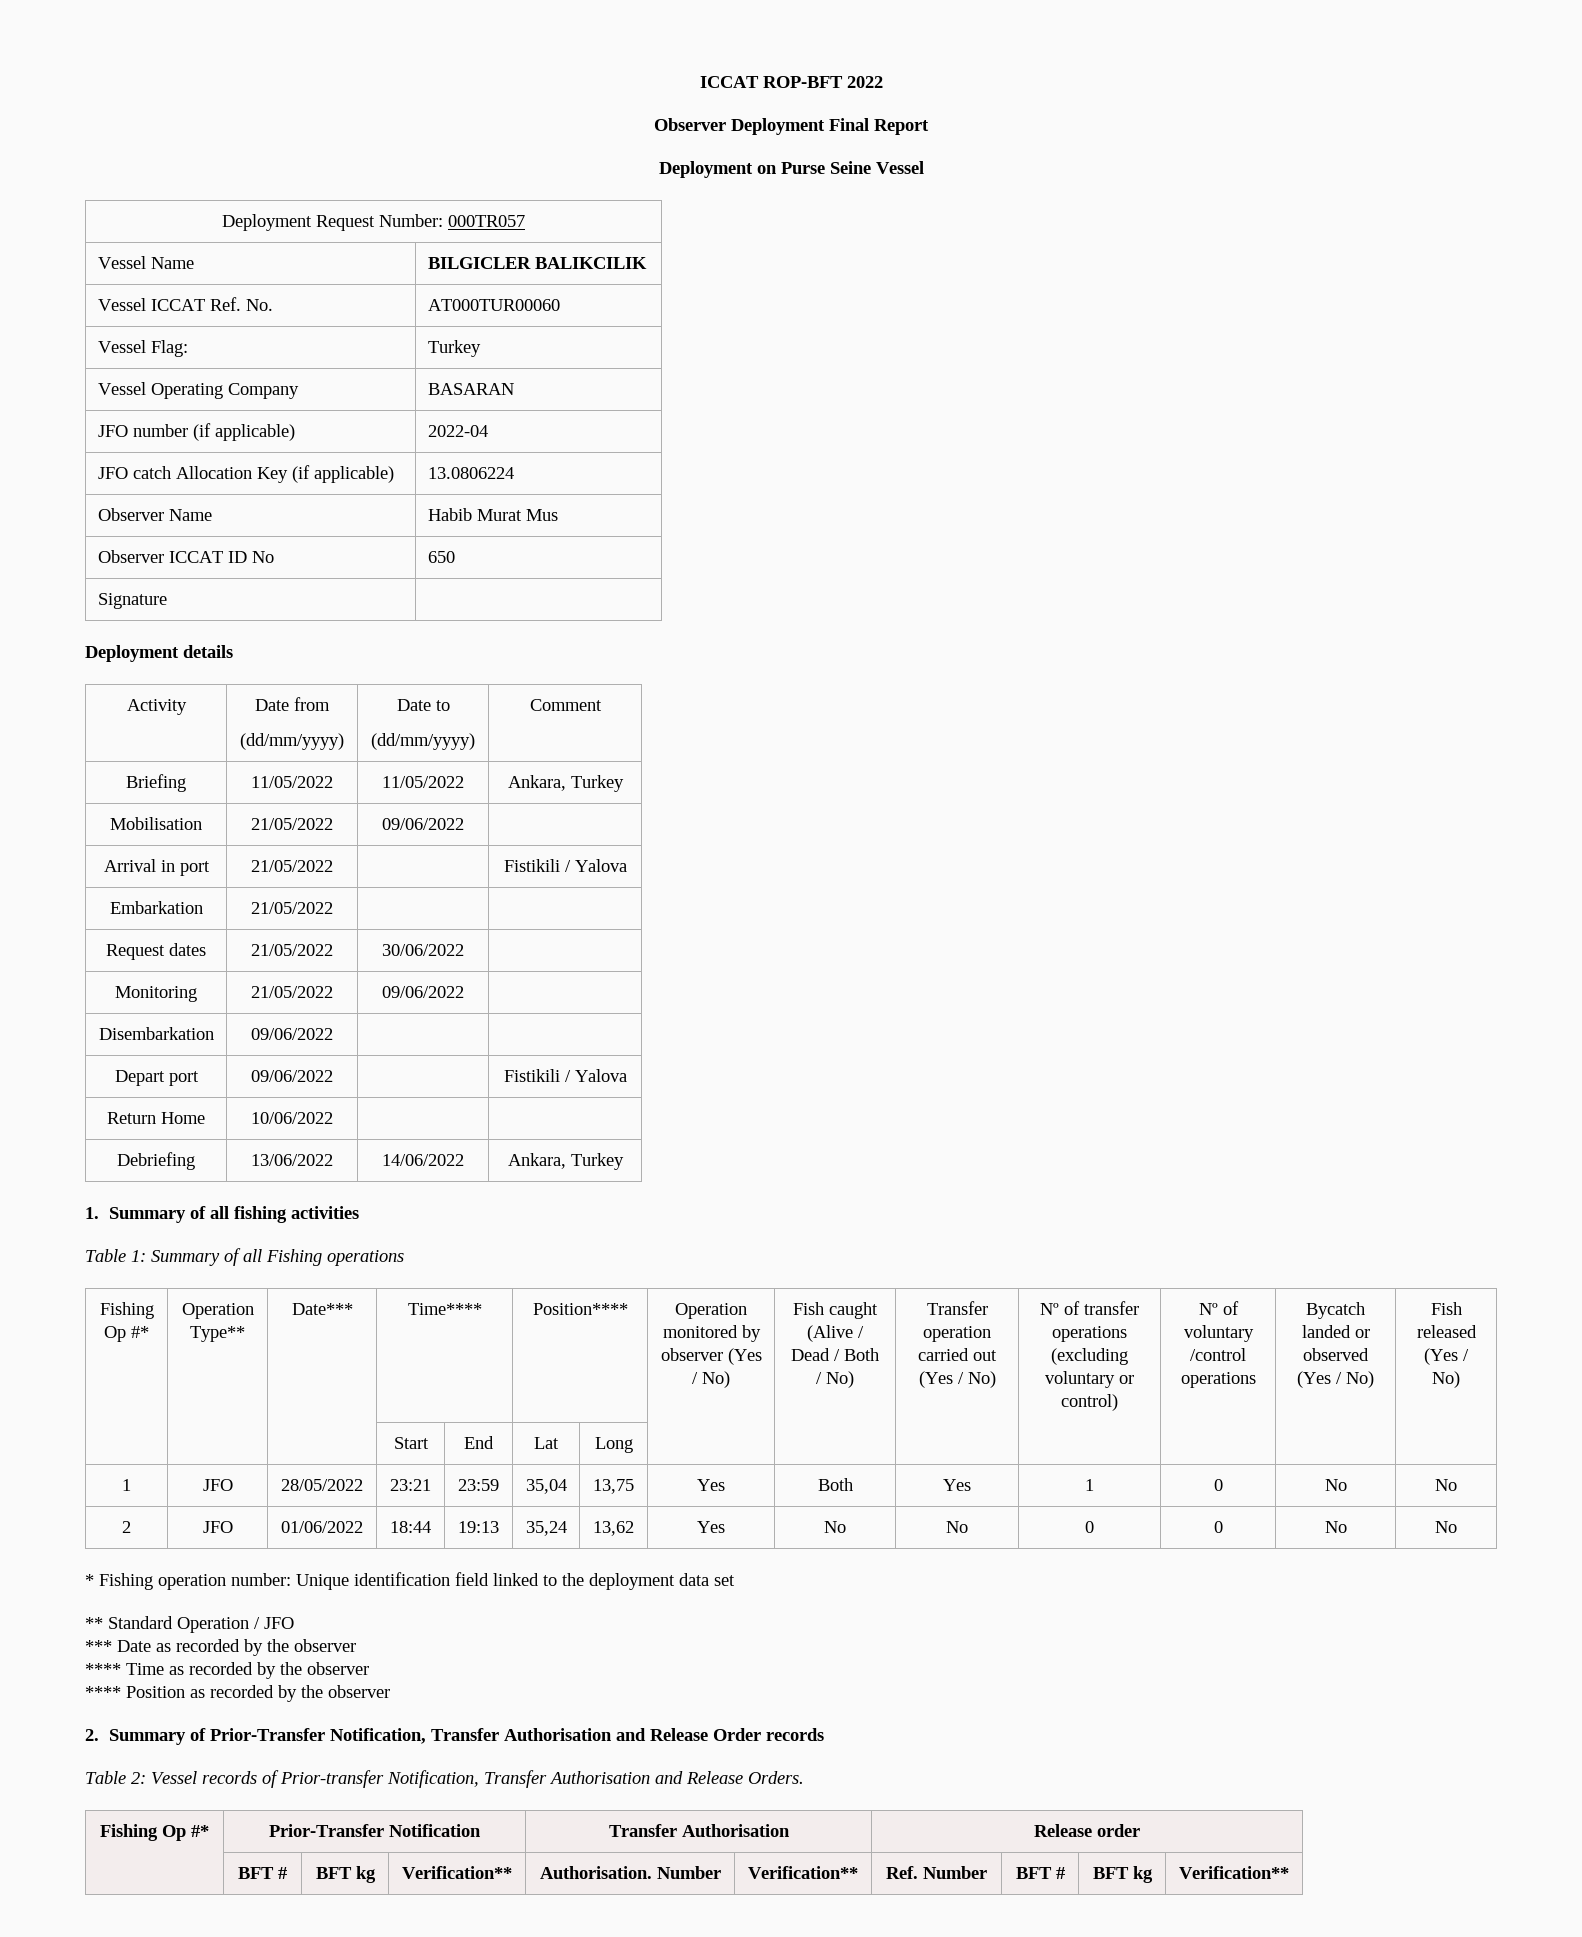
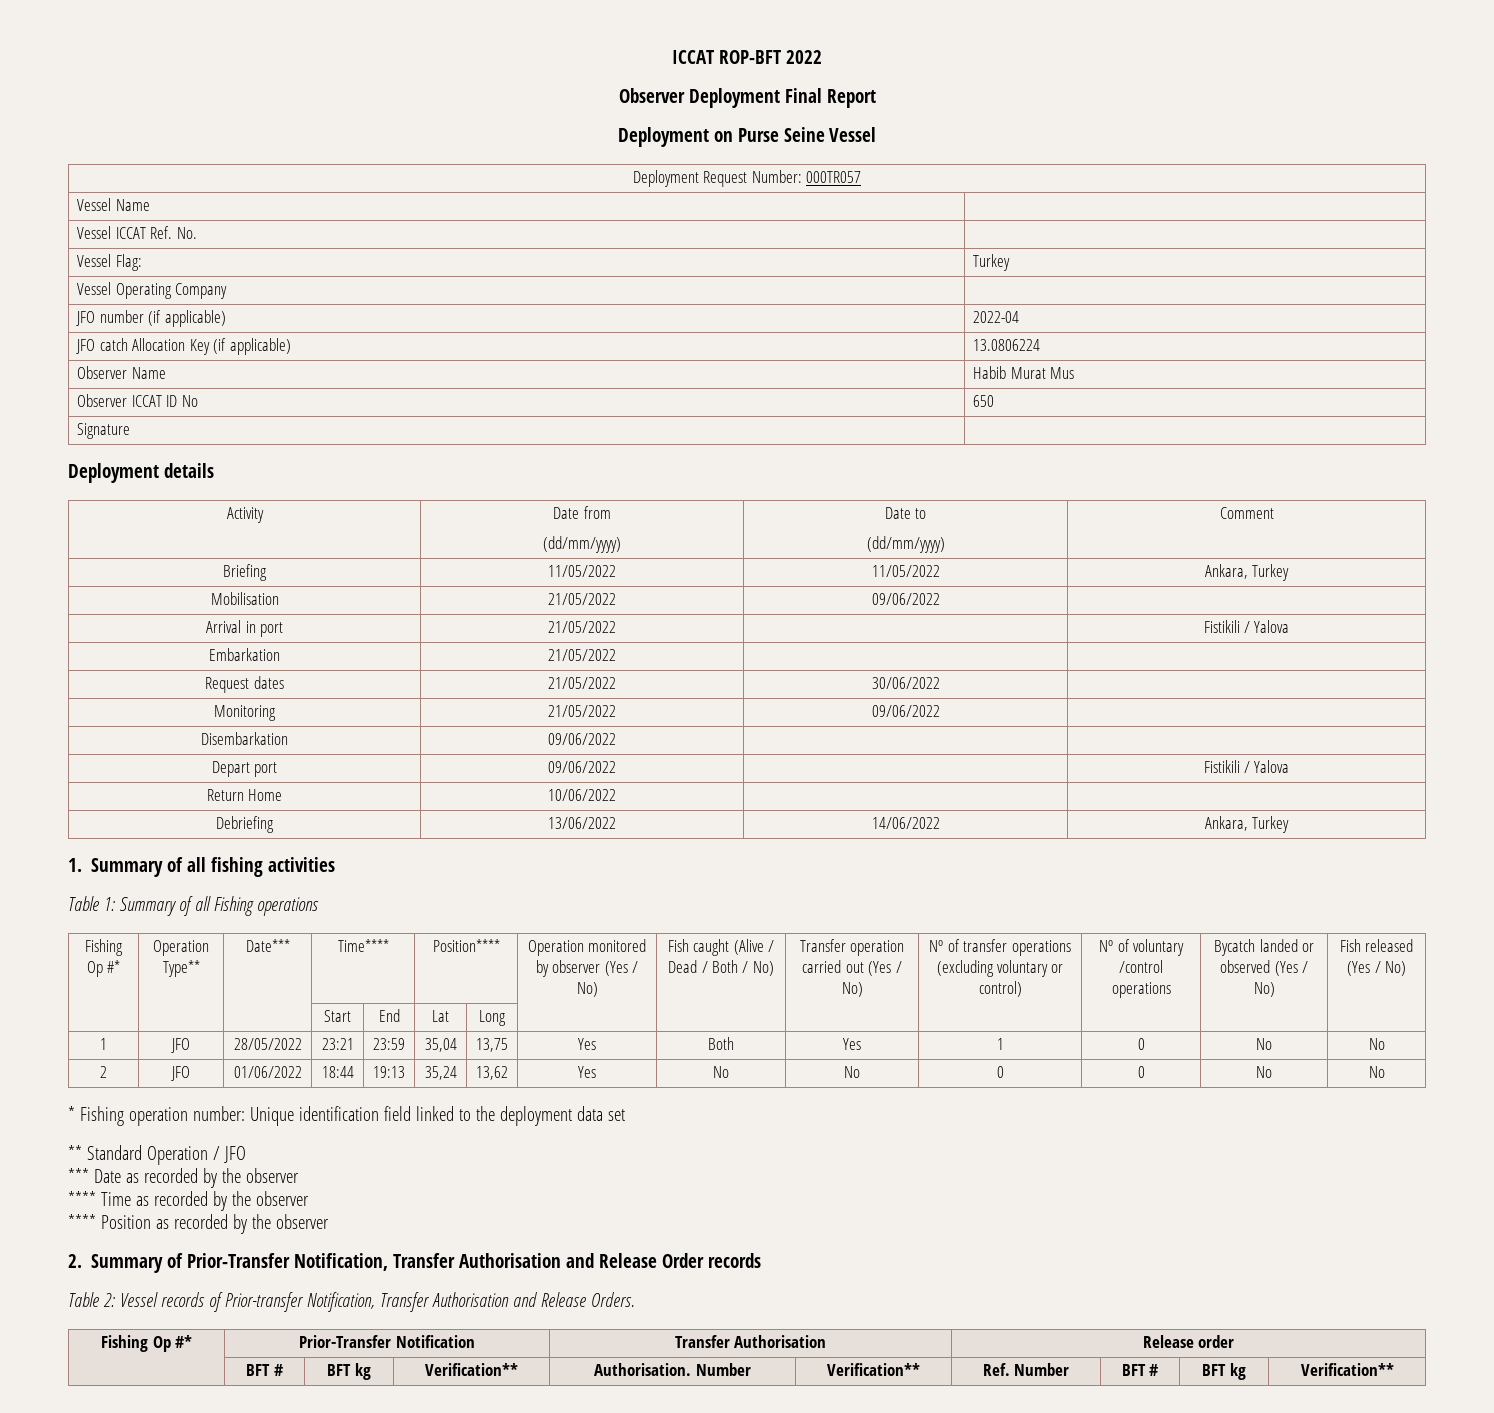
[427,257,647,269] BILGICLER BALIKCILIK -> (150, 205) none
[427,299,560,311] AT000TUR00060 -> (197, 233) none
[427,383,514,395] BASARAN -> (228, 291) none

